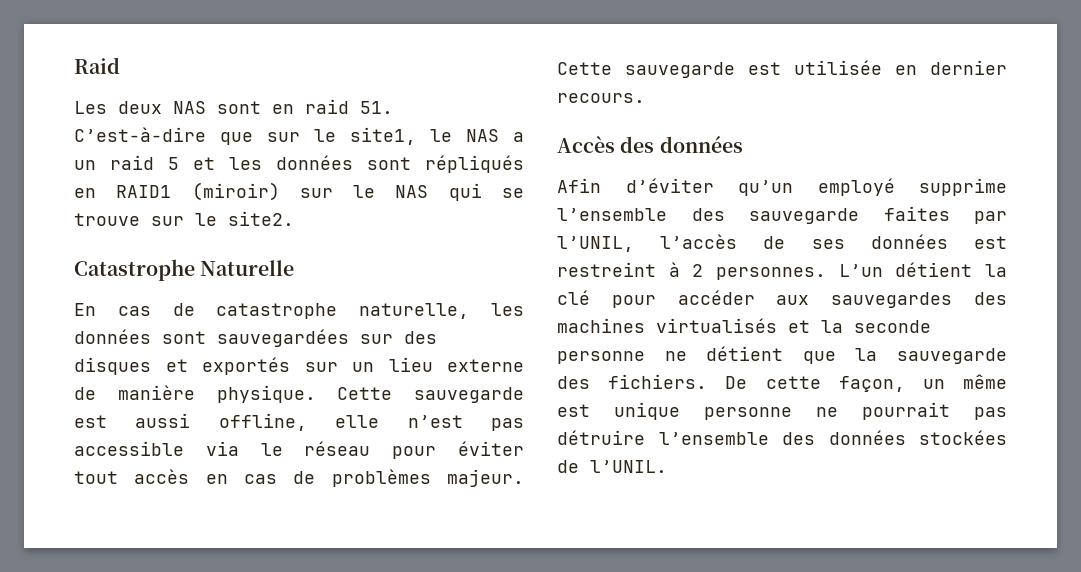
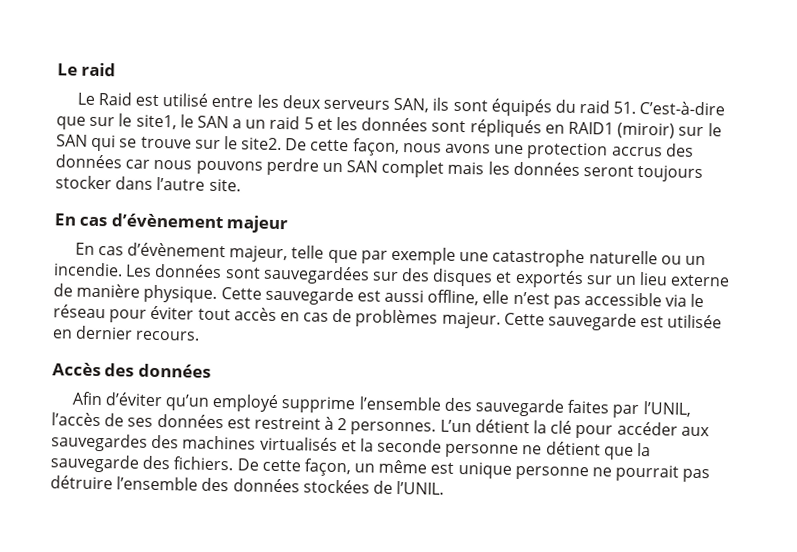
[74,57,120,74] [74,101,294,114] Raid // Les deux NAS sont en -> [57,62,117,77] [76,91,576,117] Le raid // Le Raid est utilisé entre les deux serveurs SAN, ils sont équipés du
[466,129,499,142] NAS -> [196,115,229,129] SAN
[395,185,429,198] NAS -> [56,134,88,147] SAN
[74,259,295,281] [74,303,524,319] // Catastrophe Naturelle // En cas de catastrophe naturelle, les -> [285,138,694,160] [55,154,704,183] [55,175,241,192] [54,213,289,234] [74,242,706,268] [53,262,153,277] De cette façon, nous avons une protection accrus des données car nous pouvons perdre un SAN complet mais les données seront toujours stocker dans l’autre site. // En cas d’évènement majeur // En cas d’évènement majeur, telle que par exemple une catastrophe naturelle ou un incendie. Les

